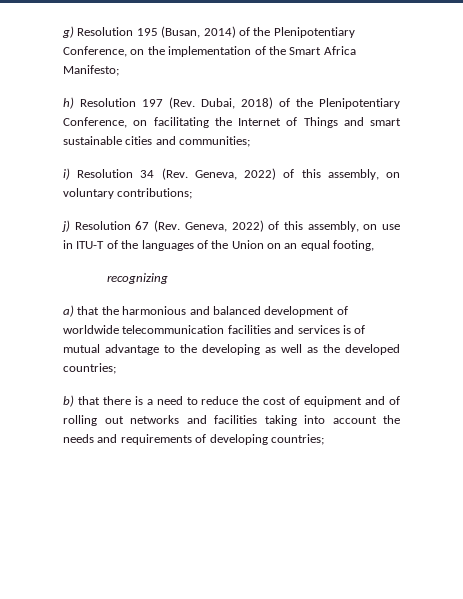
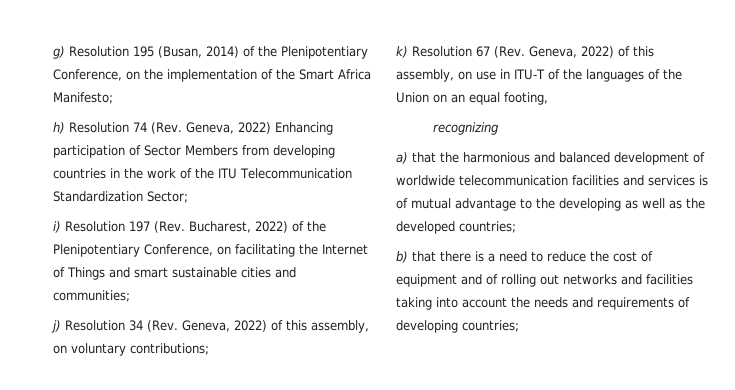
[142,97,273,109] 197 (Rev. Dubai, 2018) -> [133,122,333,135] [53,145,335,158] [53,168,352,179] [53,191,188,203] [53,221,288,233] 74 (Rev. Geneva, 2022) Enhancing participation of Sector Members from developing countries in the work of the ITU Telecommunication Standardization Sector; // i) Resolution 197 (Rev. Bucharest, 2022)
[63,168,70,180] i) -> [51,320,61,333] j)
[62,220,70,232] j) -> [396,46,408,58] k)

